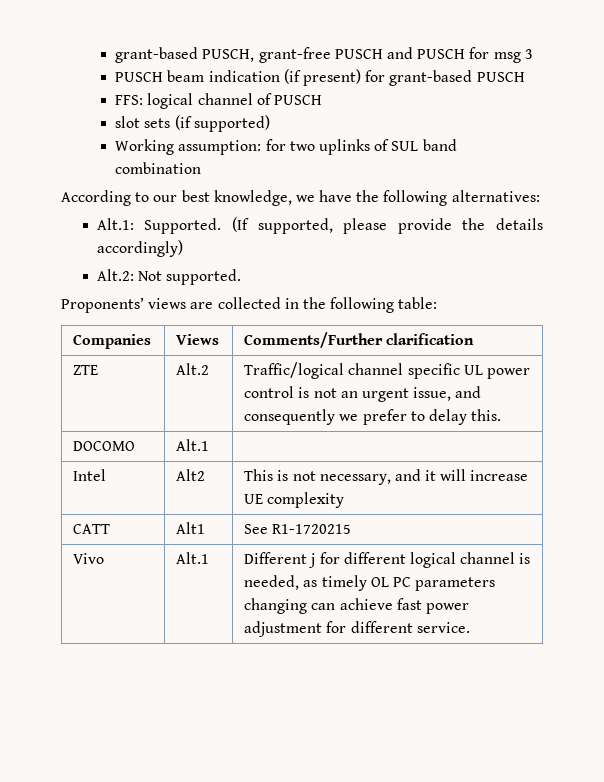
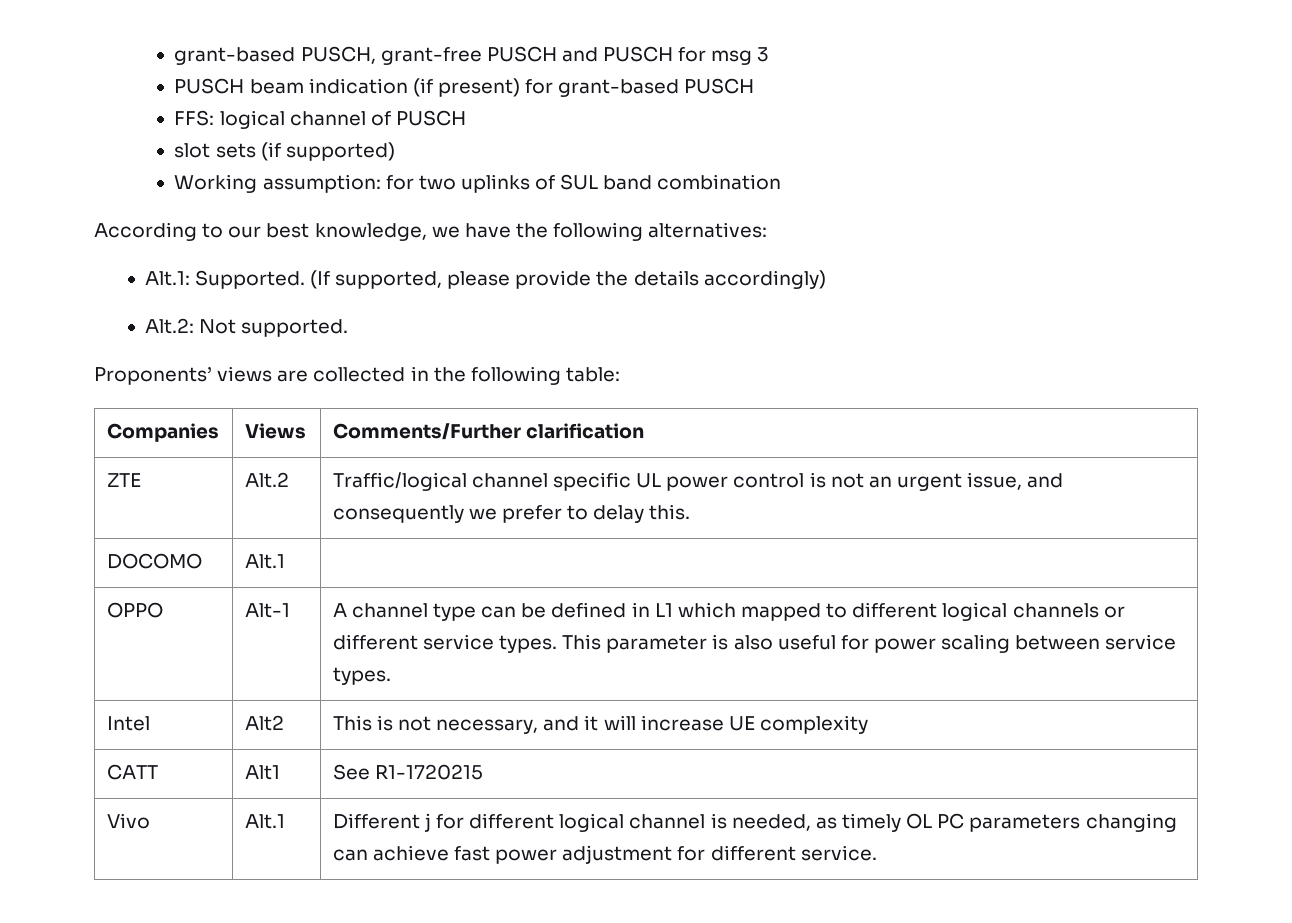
(210, 445) none -> [106,602,163,618] [244,603,290,618] [332,602,1125,621] [332,634,1177,653] [332,667,391,685] // OPPO | Alt-1 | A channel type can be defined in L1 which mapped to different logical channels or different service types. This parameter is also useful for power scaling between service types.

